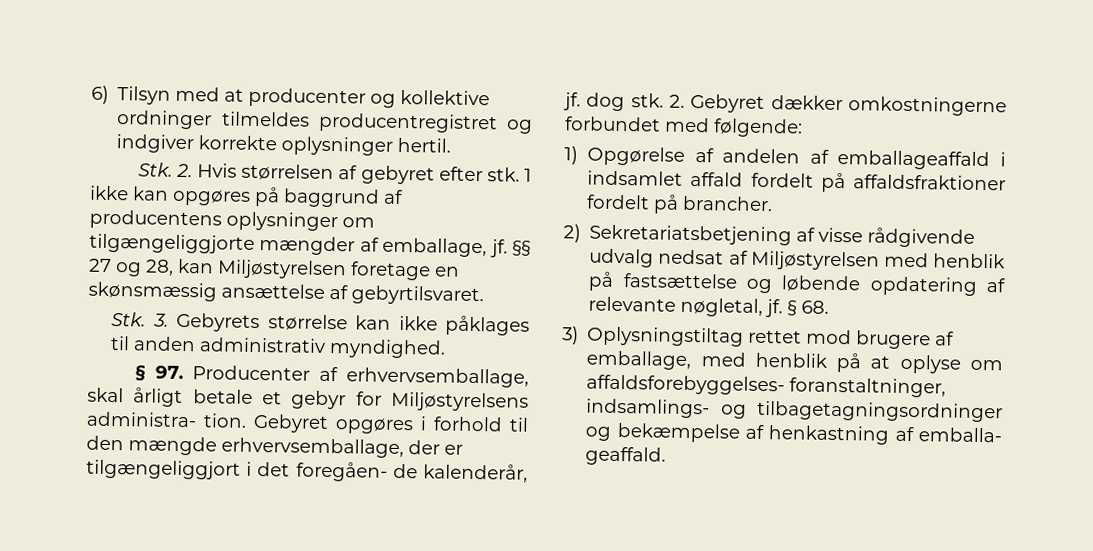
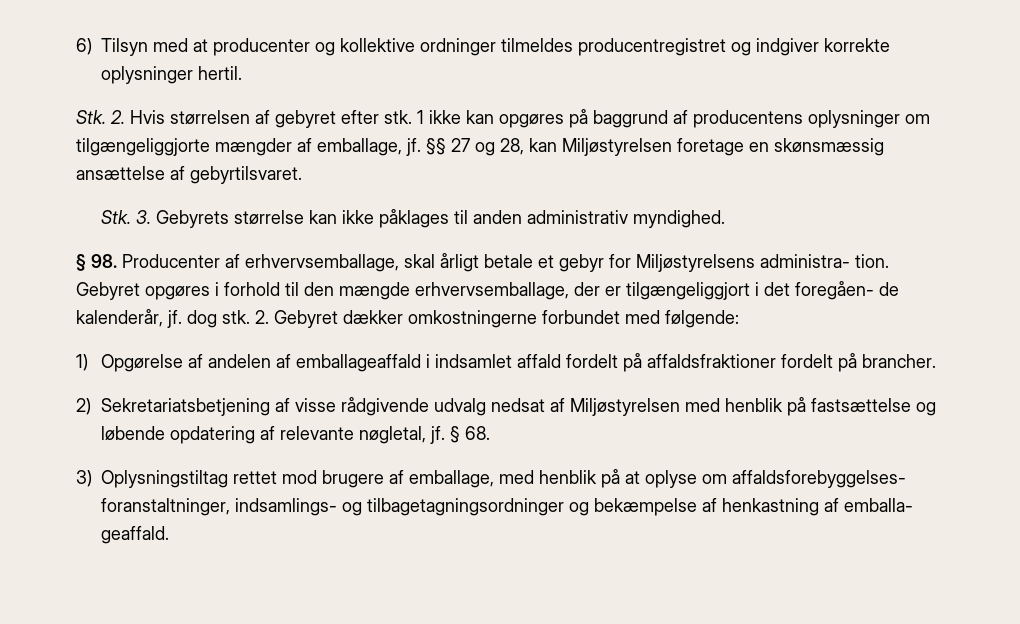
[154,365,184,380] 97. -> [91,254,117,268] 98.

